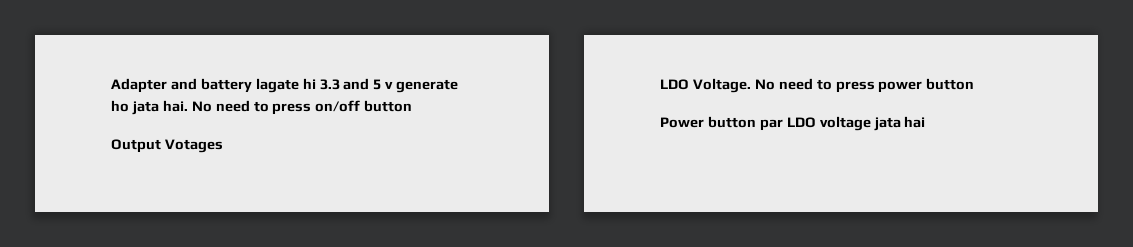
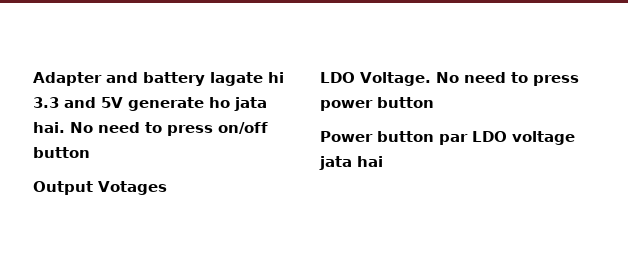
[373,79,394,90] 5 v -> [101,97,123,108] 5V

